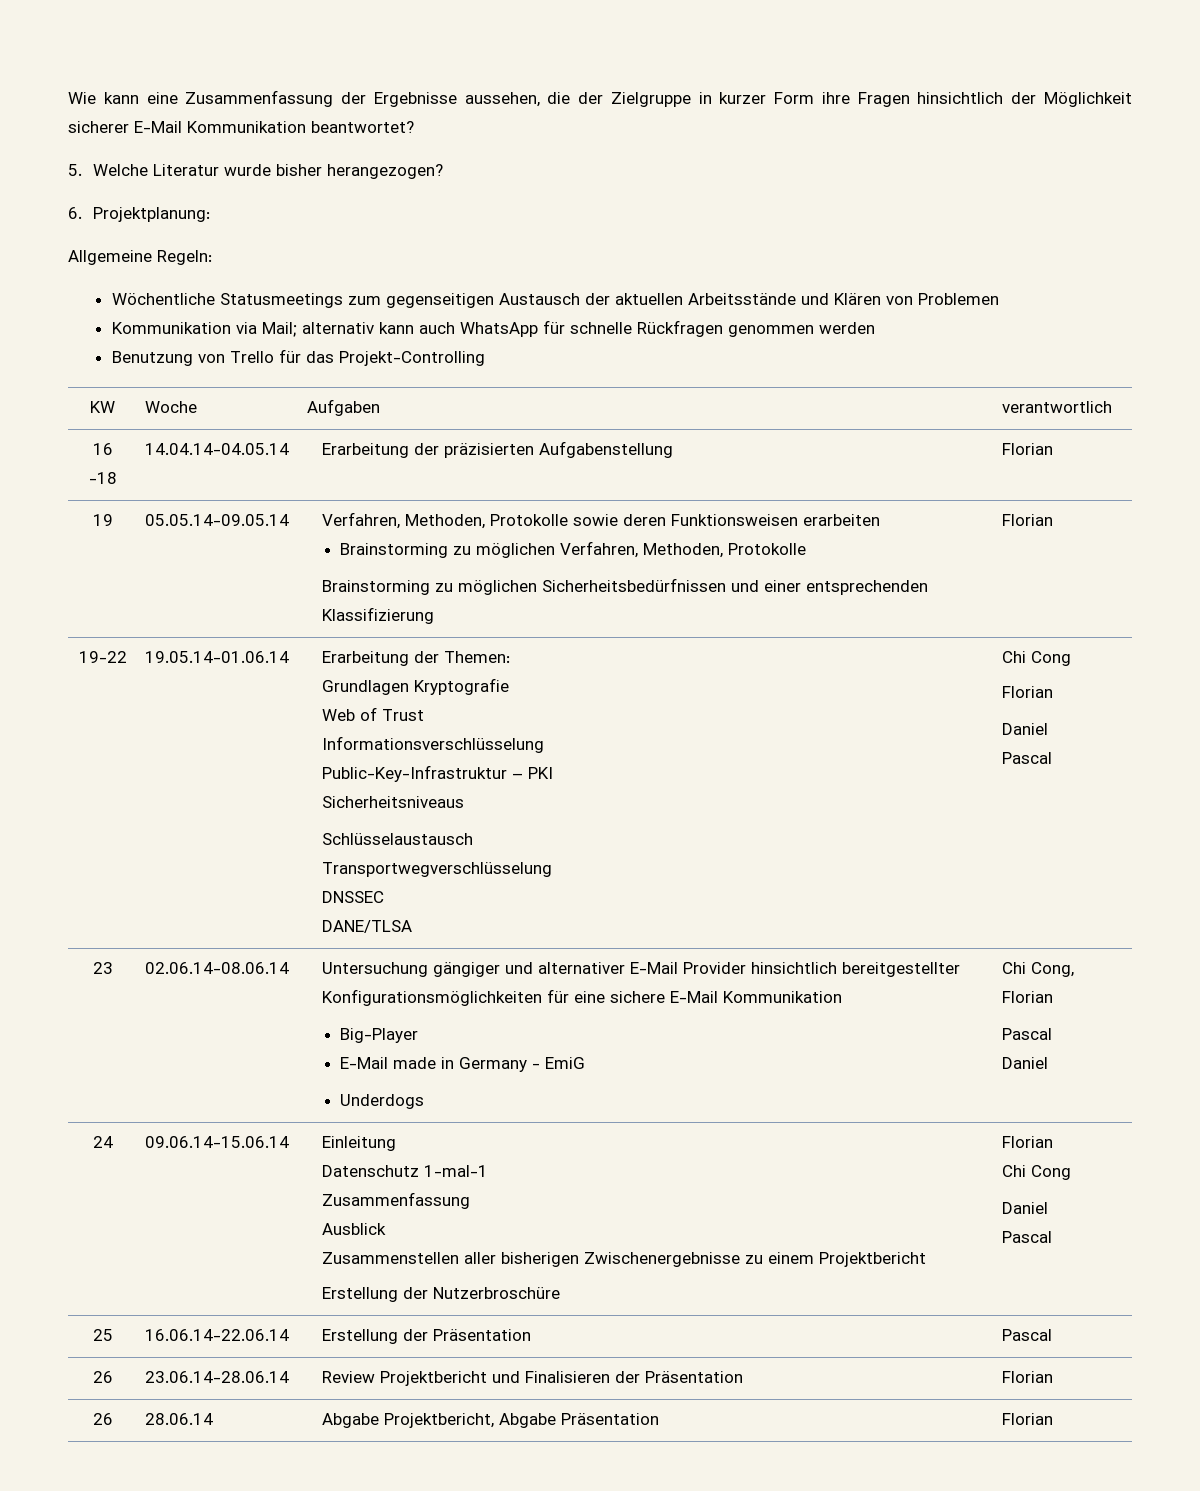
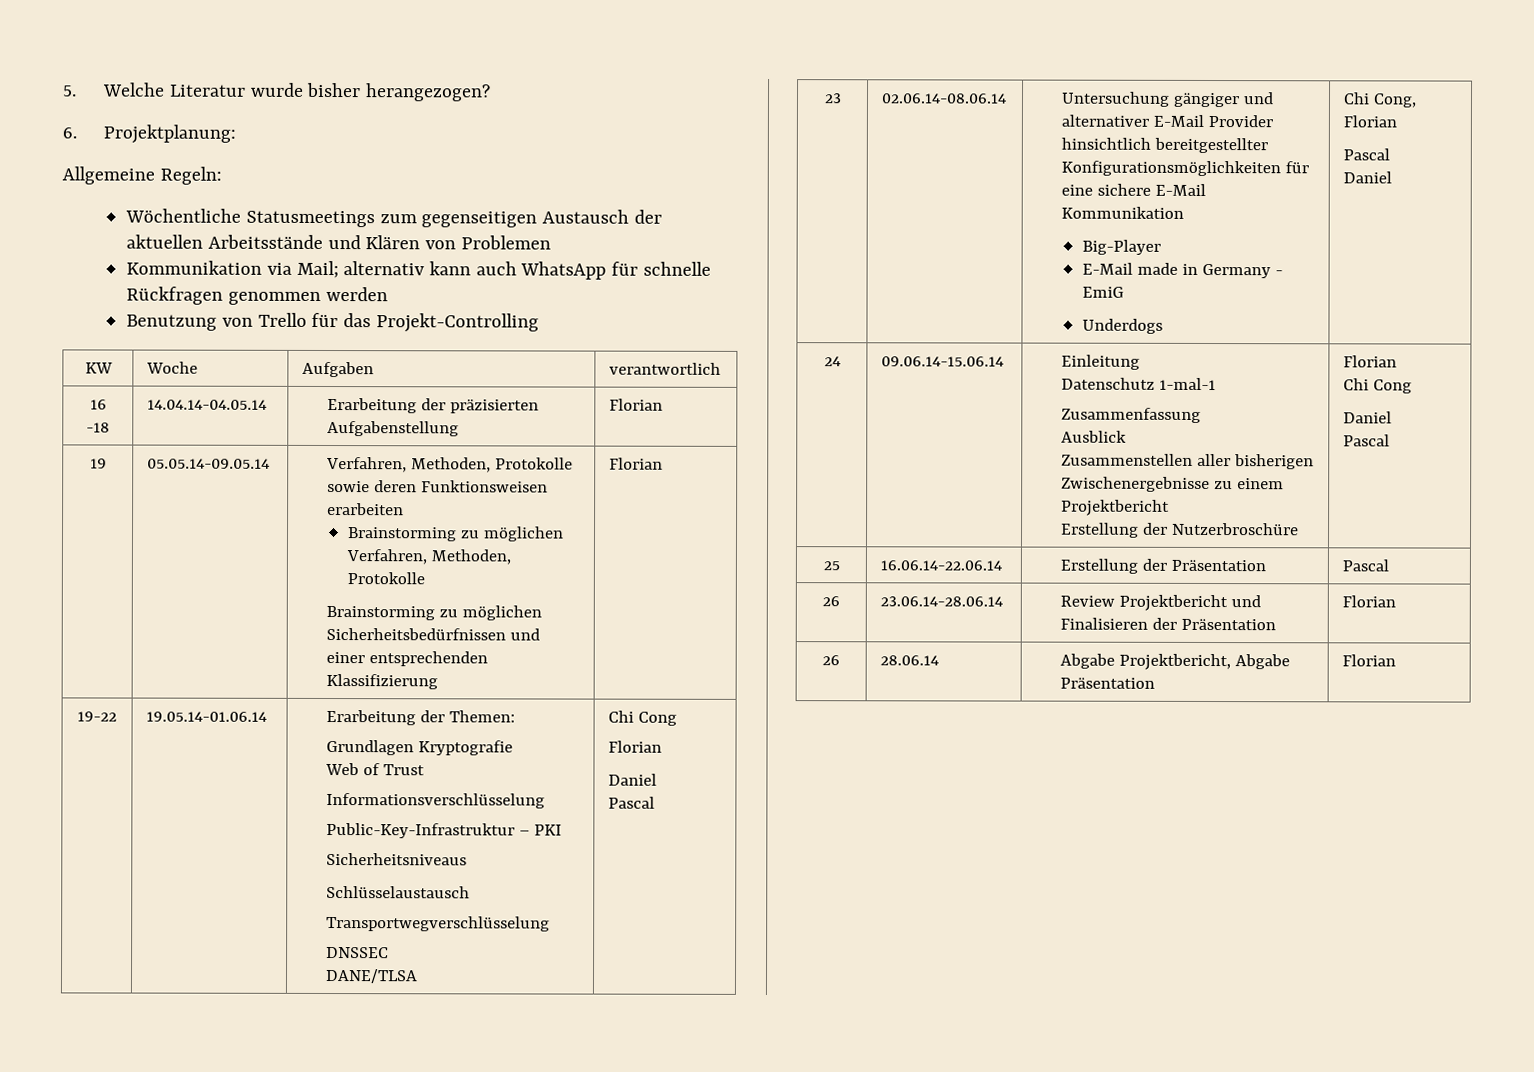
[68,90,1132,107] [68,121,414,133] Wie kann eine Zusammenfassung der Ergebnisse aussehen, die der Zielgruppe in kurzer Form ihre Fragen hinsichtlich der Möglichkeit sicherer E-Mail Kommunikation beantwortet? // -> (62, 91) none

